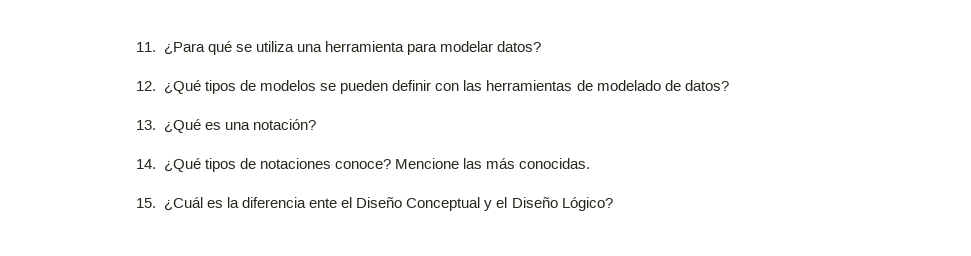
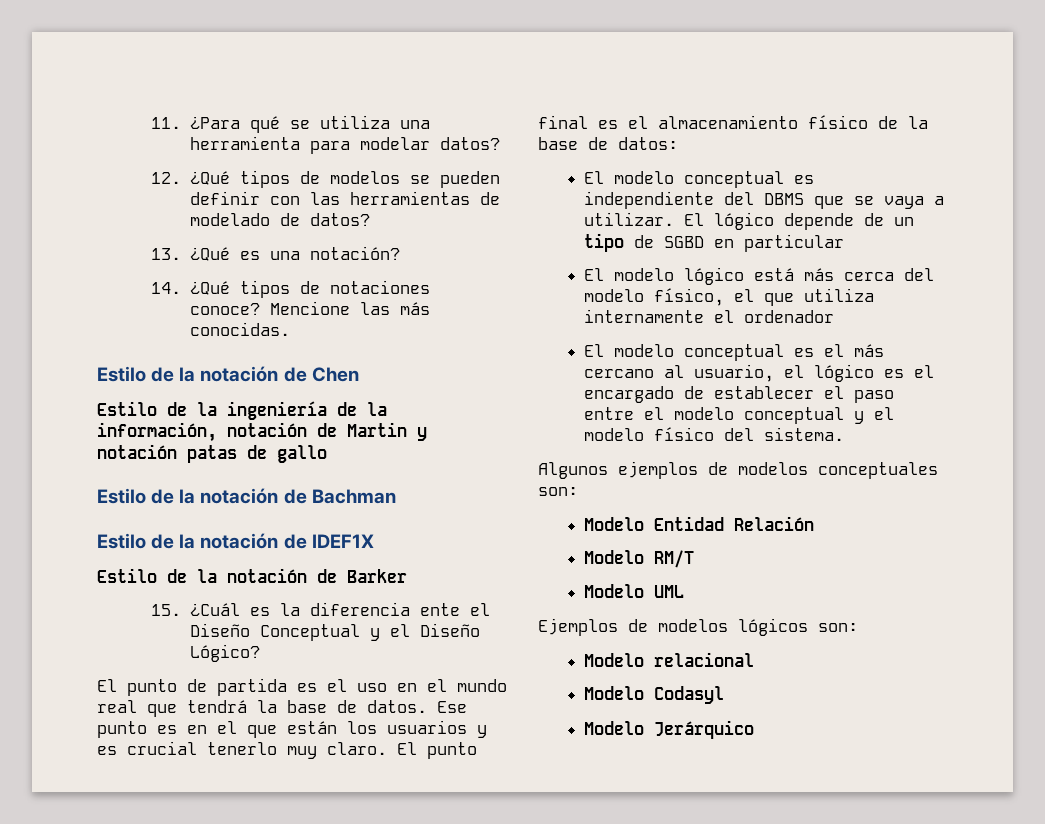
(591, 163) none -> [97,366,359,382] [97,401,387,420] [97,422,427,442] [97,444,327,463] [97,488,396,504] [97,533,374,549] [97,568,407,583] // Estilo de la notación de Chen // Estilo de la ingeniería de la información, notación de Martin y notación patas de gallo // Estilo de la notación de Bachman // Estilo de la notación de IDEF1X // Estilo de la notación de Barker
(613, 204) none -> [97,678,507,696] [97,700,467,717] [97,720,487,738] [97,741,477,759] [538,115,928,129] [538,137,678,150] [583,171,814,188] [583,191,944,209] [583,212,914,230] [583,233,844,252] [583,267,934,285] [583,288,874,306] [583,309,834,323] [583,344,884,361] [583,364,934,382] [583,386,894,403] [583,407,894,424] [583,427,844,441] [538,461,938,479] [538,487,578,496] [583,516,814,531] [583,550,694,568] [583,584,684,598] [538,618,858,636] [583,652,754,667] [583,686,724,704] [583,720,754,739] // El punto de partida es el uso en el mundo real que tendrá la base de datos. Ese punto es en el que están los usuarios y es crucial tenerlo muy claro. El punto final es el almacenamiento físico de la base de datos: // El modelo conceptual es independiente del DBMS que se vaya a utilizar. El lógico depende de un tipo de SGBD en particular // El modelo lógico está más cerca del modelo físico, el que utiliza internamente el ordenador // El modelo conceptual es el más cercano al usuario, el lógico es el encargado de establecer el paso entre el modelo conceptual y el modelo físico del sistema. // Algunos ejemplos de modelos conceptuales son: // Modelo Entidad Relación // Modelo RM/T // Modelo UML // Ejemplos de modelos lógicos son: // Modelo relacional // Modelo Codasyl // Modelo Jerárquico

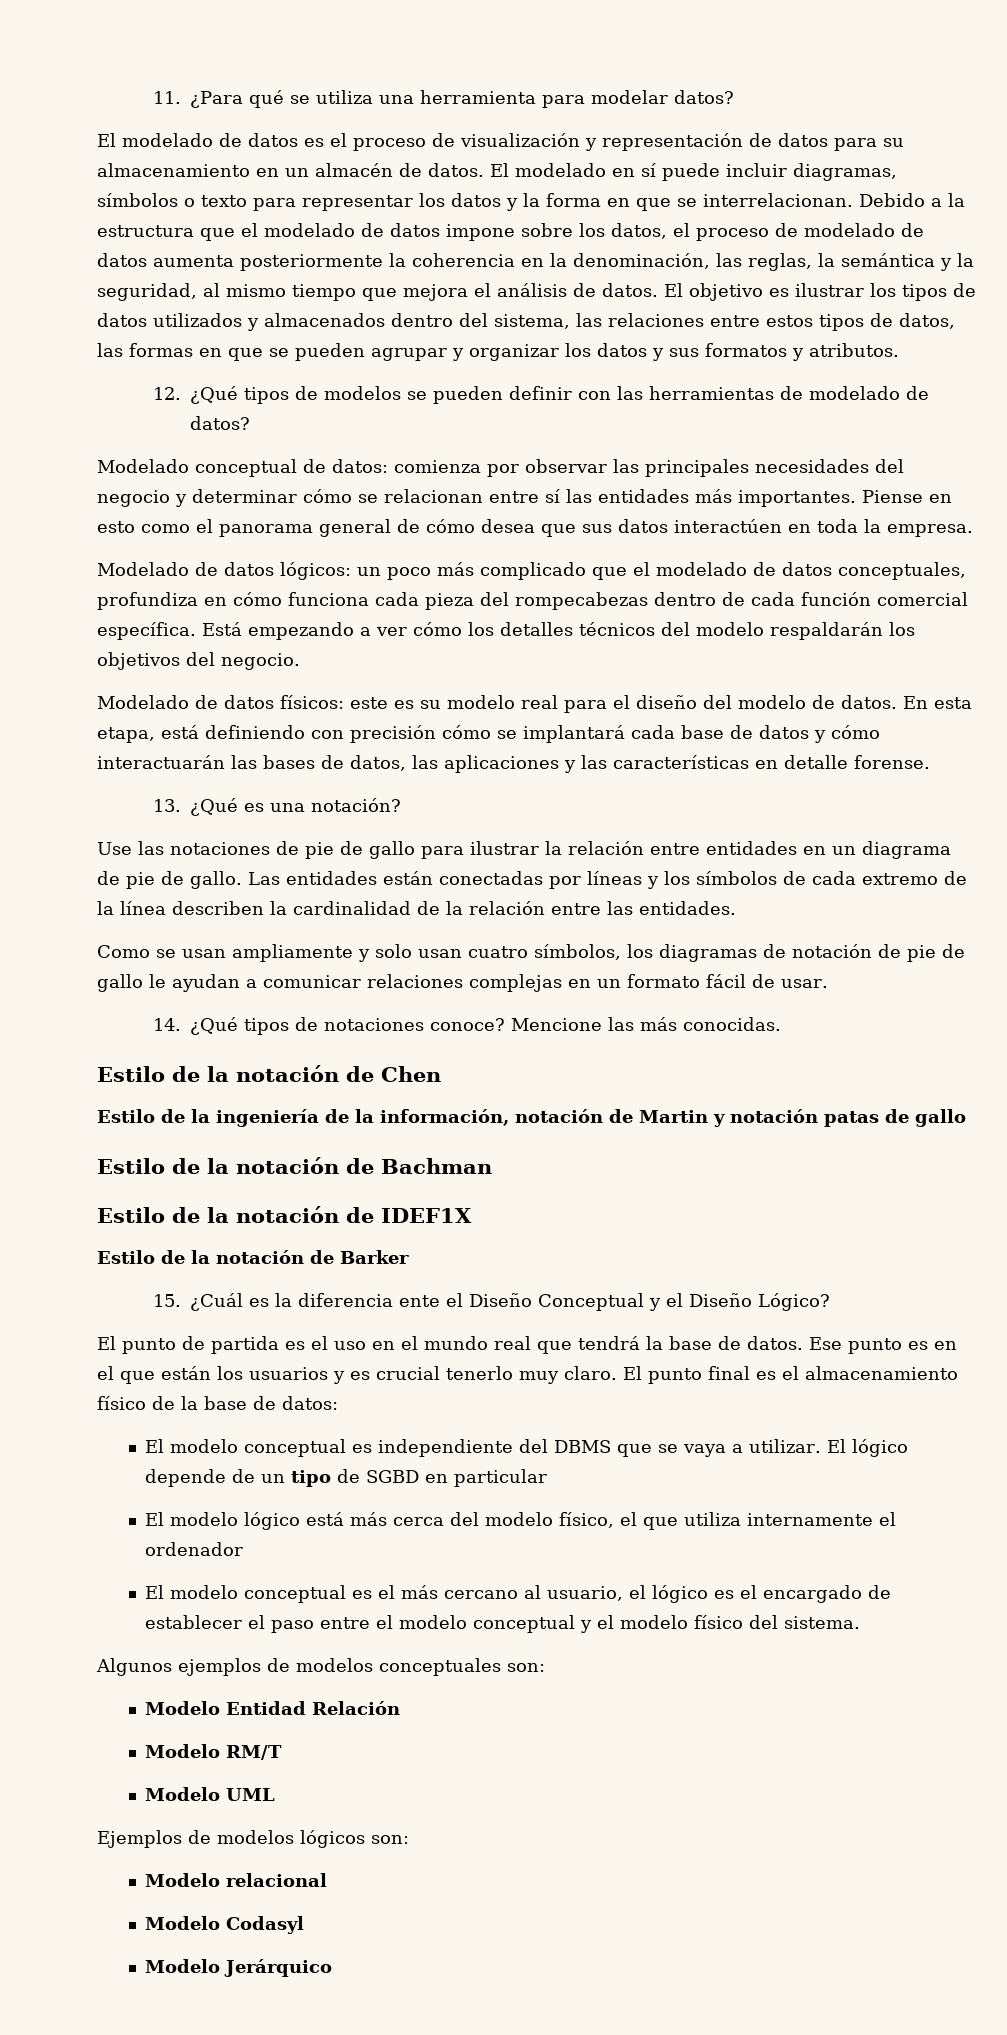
(500, 143) none -> [97,133,904,151] [97,163,897,181] [97,193,965,211] [97,223,924,241] [97,253,974,271] [97,283,976,301] [97,313,955,331] [97,343,899,361] // El modelado de datos es el proceso de visualización y representación de datos para su almacenamiento en un almacén de datos. El modelado en sí puede incluir diagramas, símbolos o texto para representar los datos y la forma en que se interrelacionan. Debido a la estructura que el modelado de datos impone sobre los datos, el proceso de modelado de datos aumenta posteriormente la coherencia en la denominación, las reglas, la semántica y la seguridad, al mismo tiempo que mejora el análisis de datos. El objetivo es ilustrar los tipos de datos utilizados y almacenados dentro del sistema, las relaciones entre estos tipos de datos, las formas en que se pueden agrupar y organizar los datos y sus formatos y atributos.
(370, 219) none -> [97,459,904,477] [97,489,952,507] [97,519,973,537] [97,562,966,580] [97,592,968,610] [97,622,915,640] [97,652,300,670] [97,695,972,713] [97,725,880,743] [97,755,930,773] // Modelado conceptual de datos: comienza por observar las principales necesidades del negocio y determinar cómo se relacionan entre sí las entidades más importantes. Piense en esto como el panorama general de cómo desea que sus datos interactúen en toda la empresa. // Modelado de datos lógicos: un poco más complicado que el modelado de datos conceptuales, profundiza en cómo funciona cada pieza del rompecabezas dentro de cada función comercial específica. Está empezando a ver cómo los detalles técnicos del modelo respaldarán los objetivos del negocio. // Modelado de datos físicos: este es su modelo real para el diseño del modelo de datos. En esta etapa, está definiendo con precisión cómo se implantará cada base de datos y cómo interactuarán las bases de datos, las aplicaciones y las características en detalle forense.
(400, 253) none -> [97,841,951,859] [97,871,967,889] [97,901,736,915] [97,944,965,962] [97,974,828,992] // Use las notaciones de pie de gallo para ilustrar la relación entre entidades en un diagrama de pie de gallo. Las entidades están conectadas por líneas y los símbolos de cada extremo de la línea describen la cardinalidad de la relación entre las entidades. // Como se usan ampliamente y solo usan cuatro símbolos, los diagramas de notación de pie de gallo le ayudan a comunicar relaciones complejas en un formato fácil de usar.

